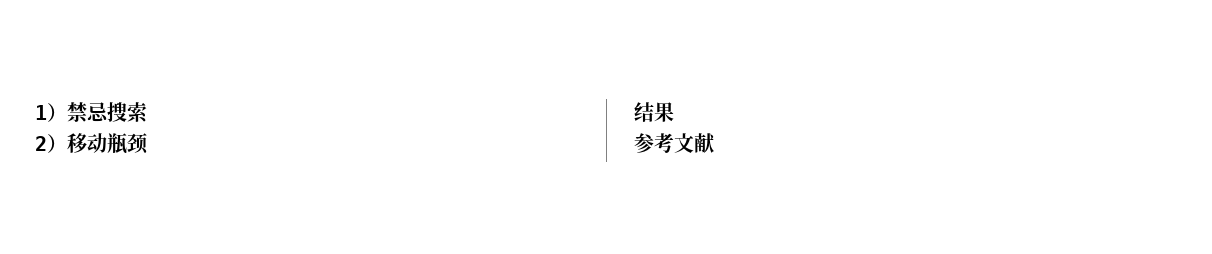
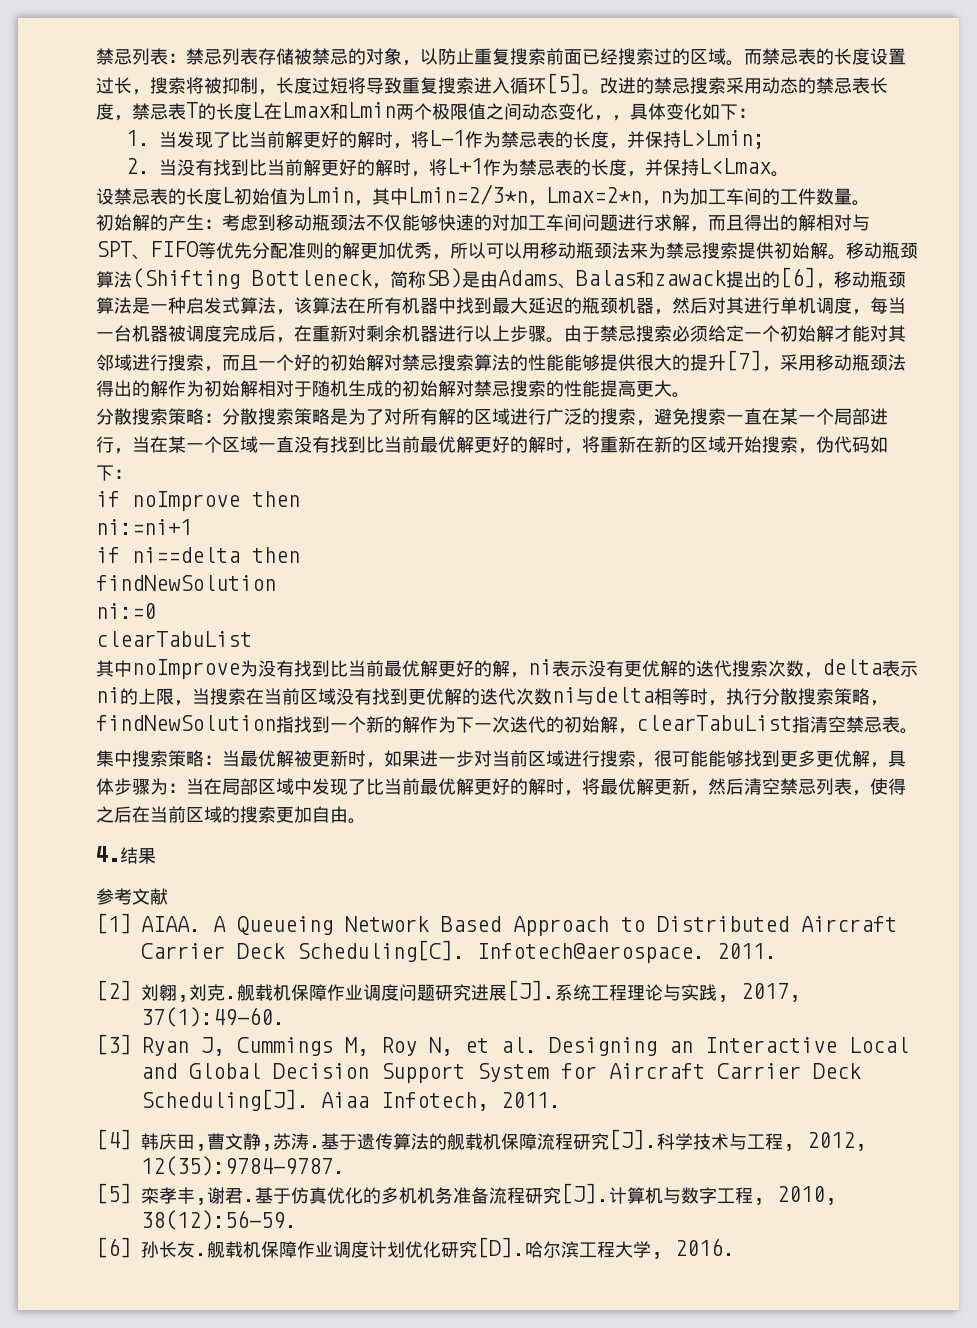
[35,102,147,123] [35,133,149,155] [634,102,674,122] [634,133,715,153] 1）禁忌搜索 // 2）移动瓶颈 // 结果 // 参考文献 -> [96,48,906,66] [96,73,888,95] [96,102,756,121] [126,130,766,149] [126,158,790,177] [96,184,870,206] [96,214,870,232] [96,241,918,260] [96,267,906,289] [96,297,906,315] [96,325,906,343] [96,350,906,372] [96,380,690,398] [96,408,888,426] [96,436,888,454] [96,465,132,481] [96,491,300,511] [96,519,192,535] [96,547,300,563] [96,575,276,591] [96,603,156,619] [96,631,252,647] [96,659,918,679] [96,687,888,706] [96,715,918,734] [96,750,906,768] [96,778,906,796] [96,806,366,824] [96,846,156,864] [96,888,168,905] [96,913,897,936] [141,940,777,963] [96,980,801,1002] [141,1007,285,1027] [96,1034,909,1056] [141,1063,861,1083] [141,1089,561,1111] [96,1129,867,1151] [141,1156,345,1176] [96,1183,837,1205] [141,1210,297,1230] [96,1237,735,1259] 禁忌列表：禁忌列表存储被禁忌的对象，以防止重复搜索前面已经搜索过的区域。而禁忌表的长度设置过长，搜索将被抑制，长度过短将导致重复搜索进入循环[5]。改进的禁忌搜索采用动态的禁忌表长度，禁忌表T的长度L在Lmax和Lmin两个极限值之间动态变化，，具体变化如下： // 1.当发现了比当前解更好的解时，将L-1作为禁忌表的长度，并保持L>Lmin; // 2.当没有找到比当前解更好的解时，将L+1作为禁忌表的长度，并保持L<Lmax。 // 设禁忌表的长度L初始值为Lmin，其中Lmin=2/3*n，Lmax=2*n，n为加工车间的工件数量。 // 初始解的产生：考虑到移动瓶颈法不仅能够快速的对加工车间问题进行求解，而且得出的解相对与SPT、FIFO等优先分配准则的解更加优秀，所以可以用移动瓶颈法来为禁忌搜索提供初始解。移动瓶颈算法(Shifting Bottleneck，简称SB)是由Adams、Balas和zawack提出的[6]，移动瓶颈算法是一种启发式算法，该算法在所有机器中找到最大延迟的瓶颈机器，然后对其进行单机调度，每当一台机器被调度完成后，在重新对剩余机器进行以上步骤。由于禁忌搜索必须给定一个初始解才能对其邻域进行搜索，而且一个好的初始解对禁忌搜索算法的性能能够提供很大的提升[7]，采用移动瓶颈法得出的解作为初始解相对于随机生成的初始解对禁忌搜索的性能提高更大。 // 分散搜索策略：分散搜索策略是为了对所有解的区域进行广泛的搜索，避免搜索一直在某一个局部进行，当在某一个区域一直没有找到比当前最优解更好的解时，将重新在新的区域开始搜索，伪代码如下： // if noImprove then // ni:=ni+1 // if ni==delta then // findNewSolution // ni:=0 // clearTabuList // 其中noImprove为没有找到比当前最优解更好的解，ni表示没有更优解的迭代搜索次数，delta表示ni的上限，当搜索在当前区域没有找到更优解的迭代次数ni与delta相等时，执行分散搜索策略，findNewSolution指找到一个新的解作为下一次迭代的初始解，clearTabuList指清空禁忌表。 // 集中搜索策略：当最优解被更新时，如果进一步对当前区域进行搜索，很可能能够找到更多更优解，具体步骤为：当在局部区域中发现了比当前最优解更好的解时，将最优解更新，然后清空禁忌列表，使得之后在当前区域的搜索更加自由。 // 4.结果 // 参考文献 // [1] AIAA. A Queueing Network Based Approach to Distributed Aircraft Carrier Deck Scheduling[C]. Infotech@aerospace. 2011. // [2]刘翱,刘克.舰载机保障作业调度问题研究进展[J].系统工程理论与实践, 2017, 37(1):49-60. // [3] Ryan J, Cummings M, Roy N, et al. Designing an Interactive Local and Global Decision Support System for Aircraft Carrier Deck Scheduling[J]. Aiaa Infotech, 2011. // [4]韩庆田,曹文静,苏涛.基于遗传算法的舰载机保障流程研究[J].科学技术与工程, 2012, 12(35):9784-9787. // [5]栾孝丰,谢君.基于仿真优化的多机机务准备流程研究[J].计算机与数字工程, 2010, 38(12):56-59. // [6]孙长友.舰载机保障作业调度计划优化研究[D].哈尔滨工程大学, 2016.

